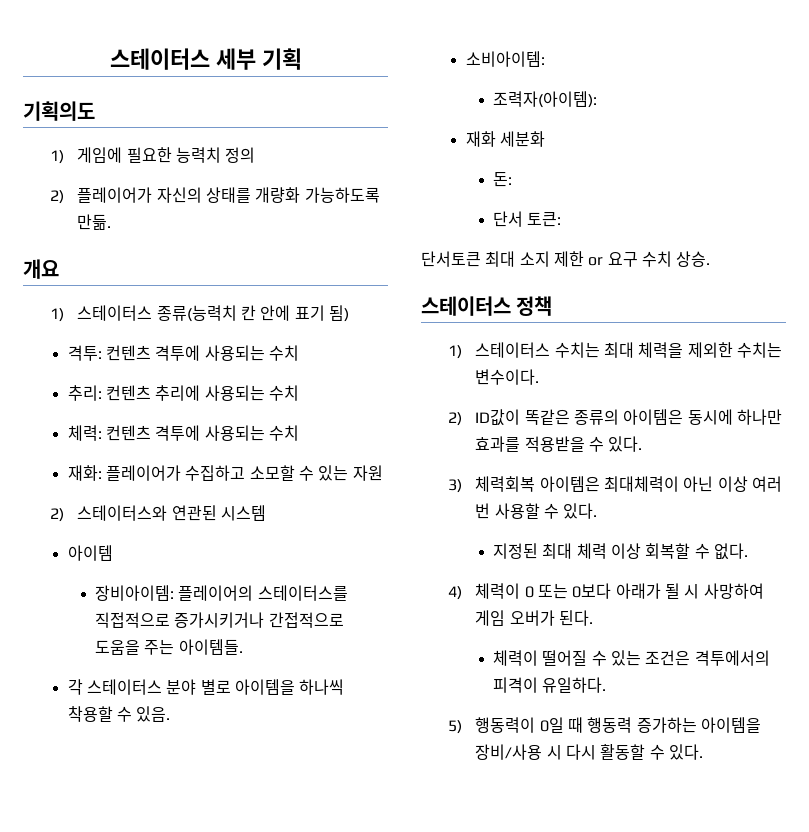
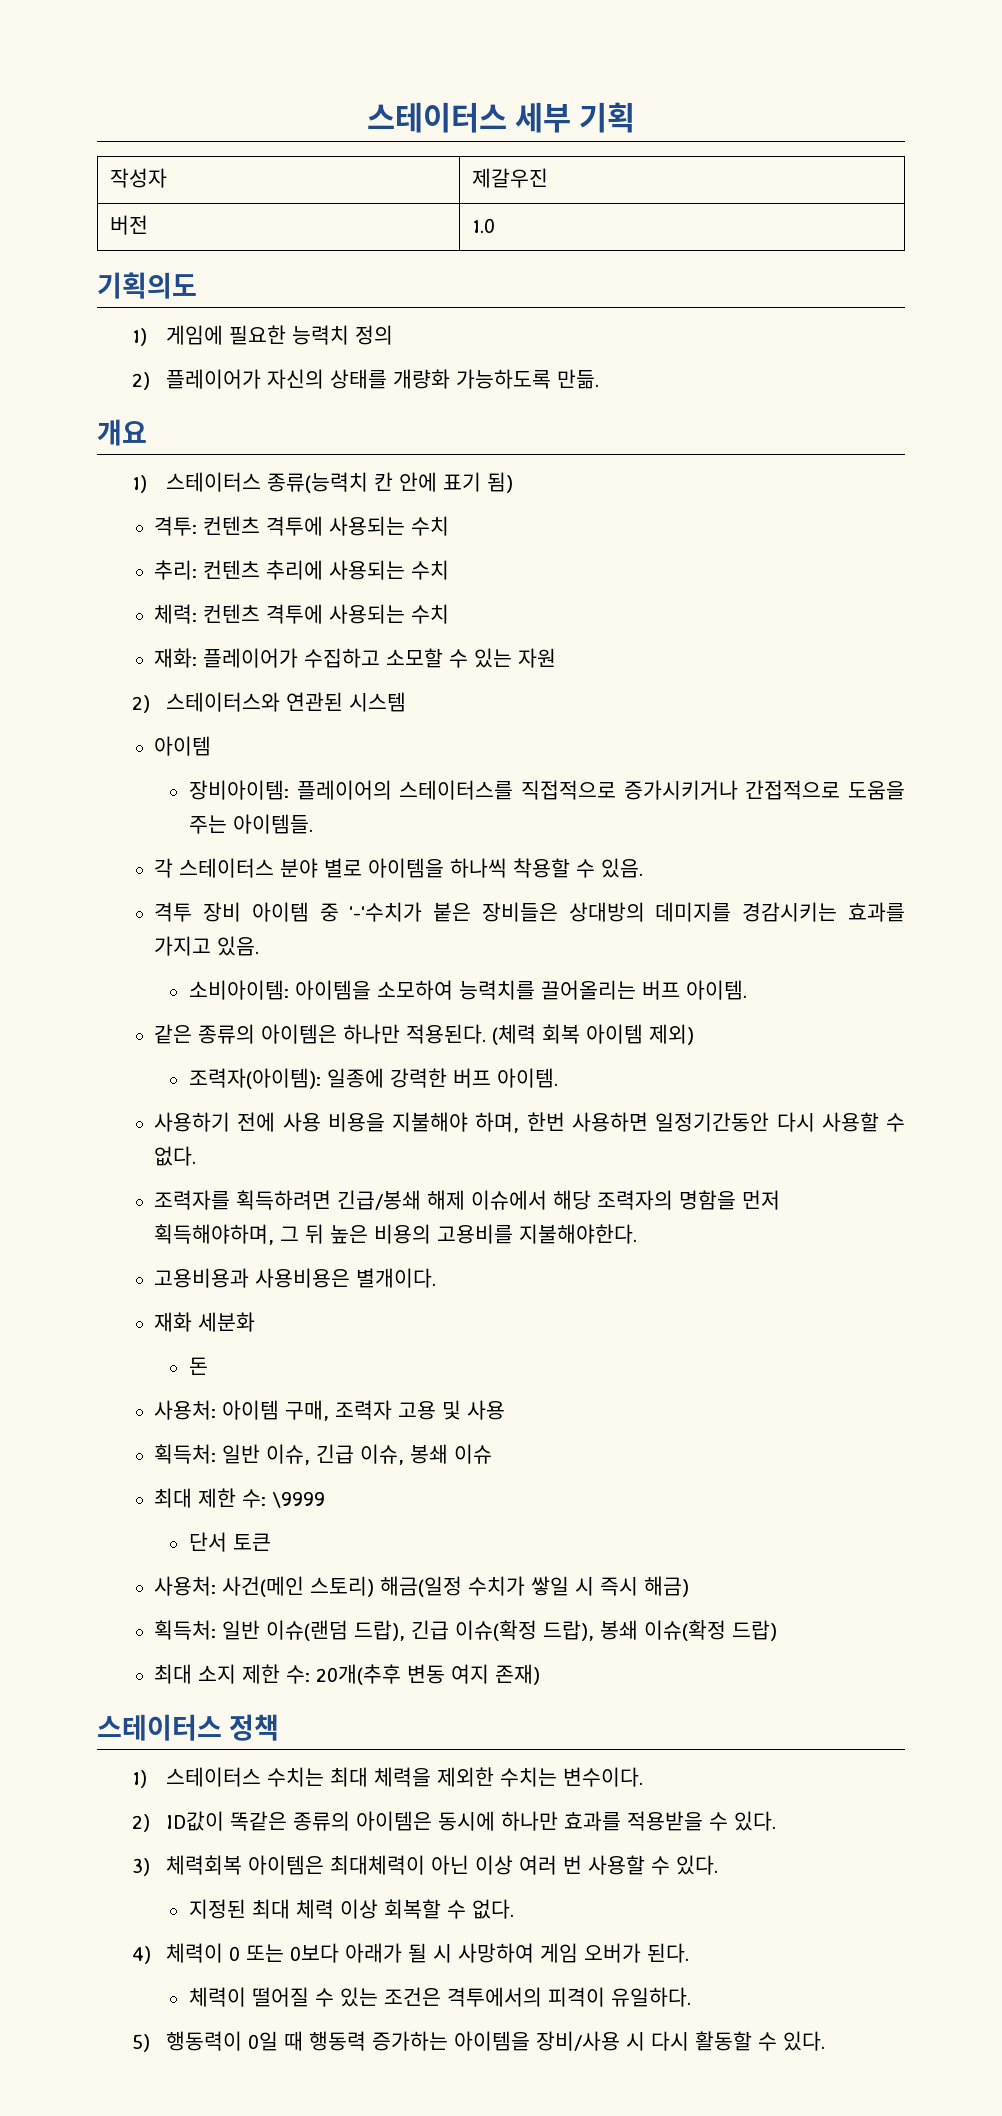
(302, 59) none -> [109,168,167,188] [471,168,548,188] [109,215,148,235] [471,218,495,233] // 작성자 | 제갈우진 // 버전 | 1.0
[465,51,545,67] [492,91,597,108] [465,131,546,147] [492,172,512,187] [492,211,562,227] [421,251,711,267] 소비아이템: // 조력자(아이템): // 재화 세분화 // 돈: // 단서 토큰: // 단서토큰 최대 소지 제한 or 요구 수치 상승. -> [154,902,906,922] [154,936,260,956] [188,980,747,1000] [154,1024,695,1045] [188,1068,558,1089] [154,1112,906,1133] [154,1146,197,1166] [154,1190,781,1210] [154,1224,638,1245] [154,1268,437,1288] [154,1312,256,1332] [188,1357,208,1375] [154,1400,506,1421] [154,1444,493,1465] [154,1488,326,1508] [188,1532,271,1552] [154,1576,690,1597] [154,1620,778,1641] [154,1664,541,1685] 격투 장비 아이템 중 ‘-‘수치가 붙은 장비들은 상대방의 데미지를 경감시키는 효과를 가지고 있음. // 소비아이템: 아이템을 소모하여 능력치를 끌어올리는 버프 아이템. // 같은 종류의 아이템은 하나만 적용된다. (체력 회복 아이템 제외) // 조력자(아이템): 일종에 강력한 버프 아이템. // 사용하기 전에 사용 비용을 지불해야 하며, 한번 사용하면 일정기간동안 다시 사용할 수 없다. // 조력자를 획득하려면 긴급/봉쇄 해제 이슈에서 해당 조력자의 명함을 먼저 획득해야하며, 그 뒤 높은 비용의 고용비를 지불해야한다. // 고용비용과 사용비용은 별개이다. // 재화 세분화 // 돈 // 사용처: 아이템 구매, 조력자 고용 및 사용 // 획득처: 일반 이슈, 긴급 이슈, 봉쇄 이슈 // 최대 제한 수: \9999 // 단서 토큰 // 사용처: 사건(메인 스토리) 해금(일정 수치가 쌓일 시 즉시 해금) // 획득처: 일반 이슈(랜덤 드랍), 긴급 이슈(확정 드랍), 봉쇄 이슈(확정 드랍) // 최대 소지 제한 수: 20개(추후 변동 여지 존재)

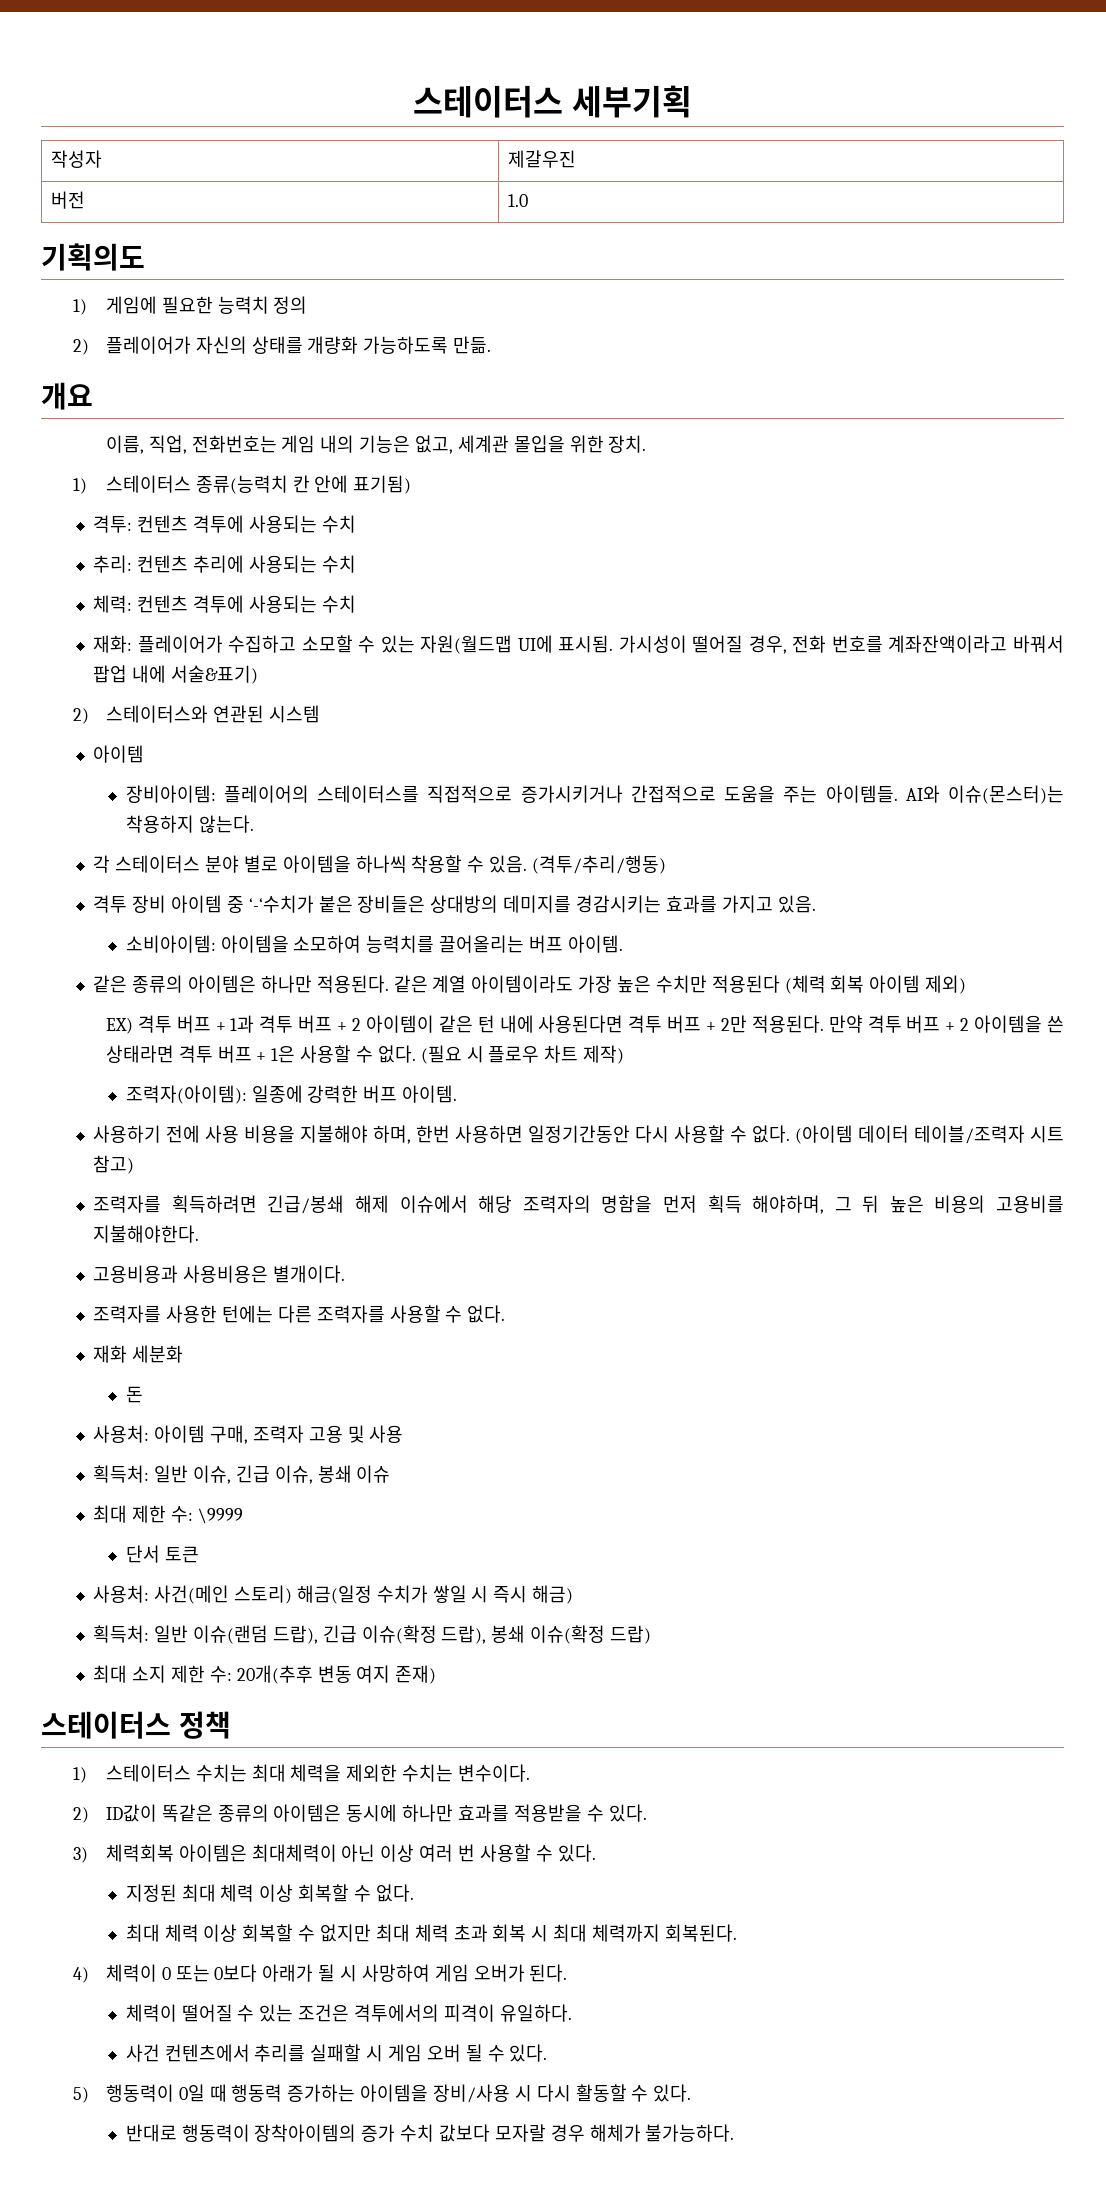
[366,102,636,133] 스테이터스 세부 기획 -> [413,85,692,118] 스테이터스 세부기획
(147, 432) none -> [105,435,647,454] // 이름, 직업, 전화번호는 게임 내의 기능은 없고, 세계관 몰입을 위한 장치.
[443,472,514,493] 표기 됨) -> [353,475,412,494] 표기됨)
[518,648,557,668] 자원 -> [420,635,1064,654] [93,665,258,684] 자원(월드맵 UI에 표시됨. 가시성이 떨어질 경우, 전화 번호를 계좌잔액이라고 바꿔서 팝업 내에 서술&표기)
(313, 824) none -> [905,785,1065,804] [125,815,254,833] AI와 이슈(몬스터)는 착용하지 않는다.
(644, 868) none -> [531,855,666,874] (격투/추리/행동)
[492,1024,695,1045] (체력 회복 아이템 제외) -> [393,975,967,994] [105,1015,1064,1034] [105,1045,625,1064] 같은 계열 아이템이라도 가장 높은 수치만 적용된다 (체력 회복 아이템 제외) // EX) 격투 버프 + 1과 격투 버프 + 2 아이템이 같은 턴 내에 사용된다면 격투 버프 + 2만 적용된다. 만약 격투 버프 + 2 아이템을 쓴 상태라면 격투 버프 + 1은 사용할 수 없다. (필요 시 플로우 차트 제작)
(197, 1156) none -> [795,1125,1065,1144] [93,1155,135,1174] (아이템 데이터 테이블/조력자 시트 참고)
[154,1224,275,1245] 획득해야하며, -> [707,1195,825,1214] 획득 해야하며,
(437, 1278) none -> [93,1305,506,1323] // 조력자를 사용한 턴에는 다른 조력자를 사용할 수 없다.
(514, 1909) none -> [125,1924,737,1942] // 최대 체력 이상 회복할 수 없지만 최대 체력 초과 회복 시 최대 체력까지 회복된다.
(691, 1997) none -> [125,2044,548,2062] // 사건 컨텐츠에서 추리를 실패할 시 게임 오버 될 수 있다.
(826, 2041) none -> [125,2124,735,2142] // 반대로 행동력이 장착아이템의 증가 수치 값보다 모자랄 경우 해체가 불가능하다.

